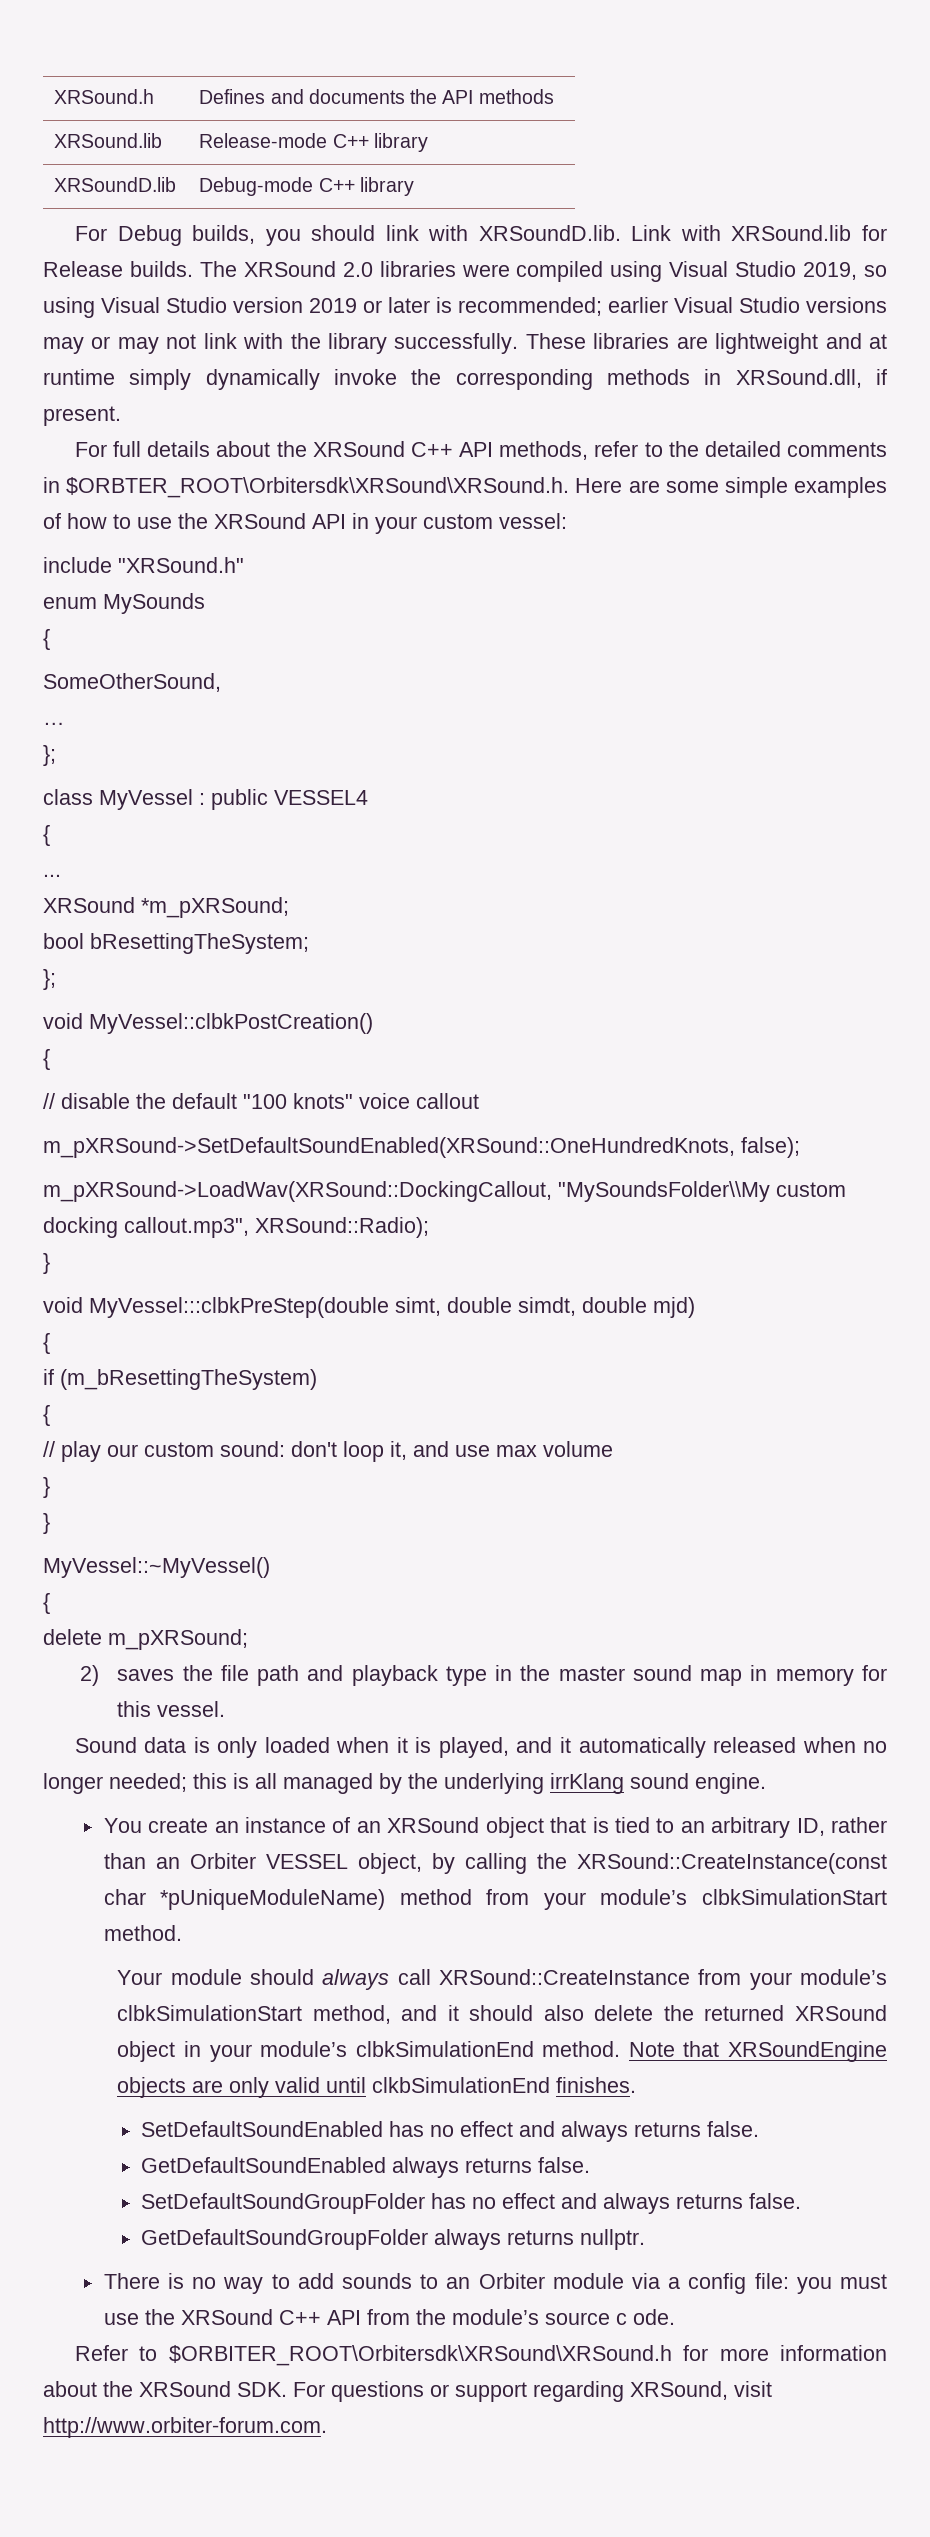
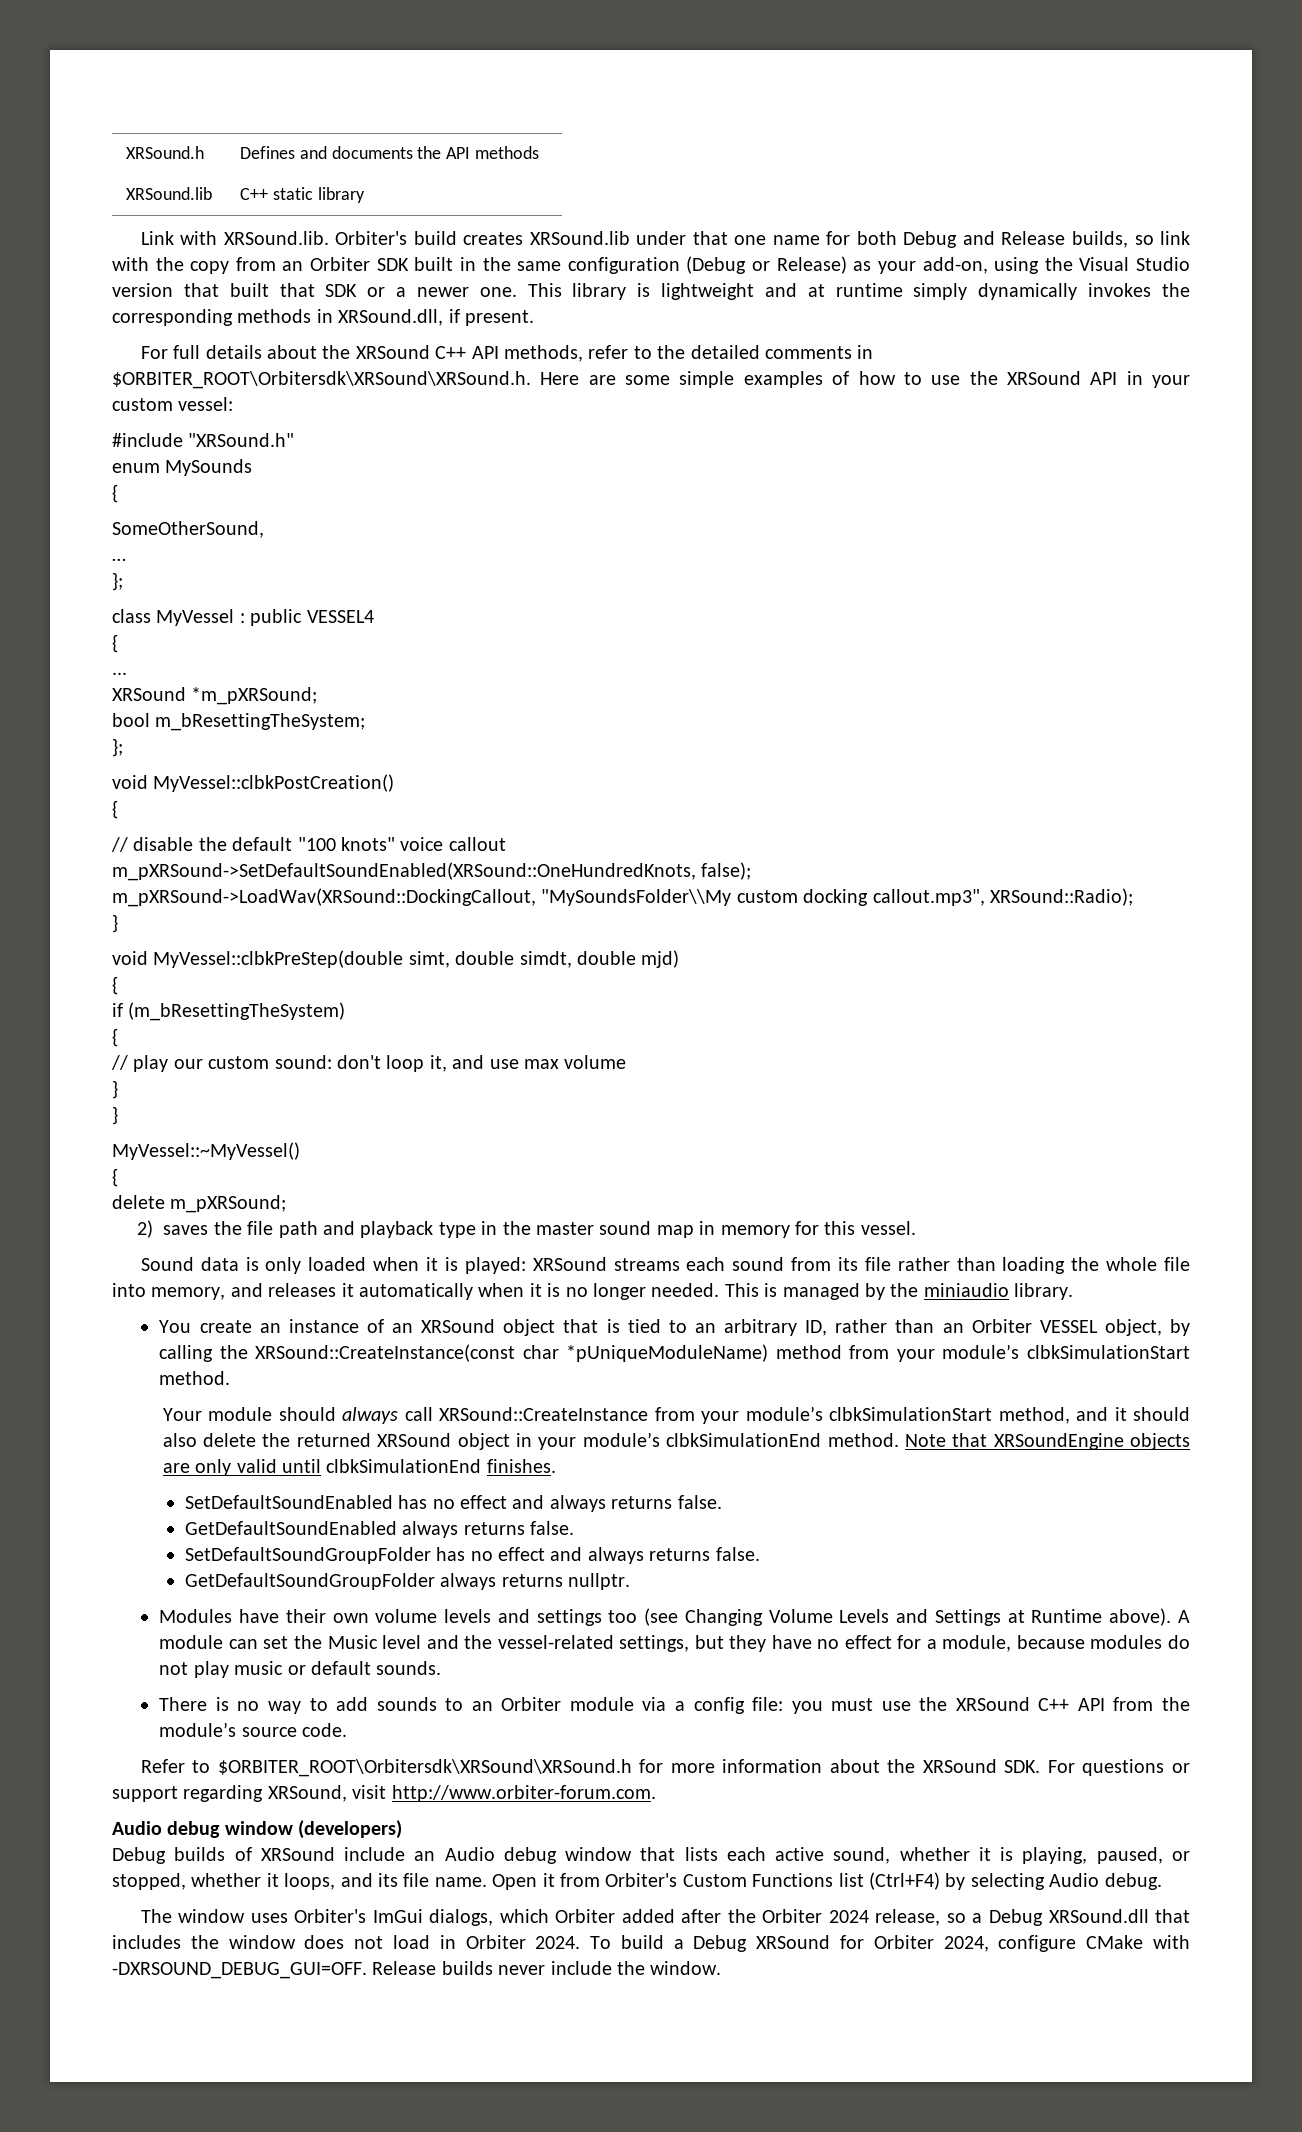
[199,133,428,152] [54,177,177,192] [199,177,414,196] [74,225,888,246] [43,261,887,282] [43,297,887,318] [43,333,708,354] Release-mode C++ library // XRSoundD.lib | Debug-mode C++ library // For Debug builds, you should link with XRSoundD.lib. Link with XRSound.lib for Release builds. The XRSound 2.0 libraries were compiled using Visual Studio 2019, so using Visual Studio version 2019 or later is recommended; earlier Visual Studio versions may or may not link with the library successfully. These libraries are -> [239,187,365,203] [140,231,1191,248] [112,256,1190,274] [112,283,651,300] C++ static library // Link with XRSound.lib. Orbiter's build creates XRSound.lib under that one name for both Debug and Release builds, so link with the copy from an Orbiter SDK built in the same configuration (Debug or Release) as your add-on, using the Visual Studio version that built that SDK or a newer one. This library is
[333,369,397,385] invoke -> [1088,283,1152,297] invokes
[66,477,570,498] $ORBTER_ROOT\Orbitersdk\XRSound\XRSound.h. -> [112,371,531,389] $ORBITER_ROOT\Orbitersdk\XRSound\XRSound.h.
[43,557,112,573] include -> [112,433,183,447] #include
[90,933,309,954] bResettingTheSystem; -> [155,713,366,731] m_bResettingTheSystem;
[89,1297,389,1318] MyVessel:::clbkPreStep(double -> [153,950,404,968] MyVessel::clbkPreStep(double
[438,1737,888,1758] [43,1773,766,1794] played, and it automatically released when no longer needed; this is all managed by the underlying irrKlang sound engine. -> [464,1257,1190,1274] [112,1283,1074,1300] played: XRSound streams each sound from its file rather than loading the whole file into memory, and releases it automatically when it is no longer needed. This is managed by the miniaudio library.
[372,2077,551,2093] clkbSimulationEnd -> [326,1459,482,1473] clbkSimulationEnd
(645, 2239) none -> [159,1608,1190,1626] [159,1635,1190,1652] [159,1661,442,1678] // Modules have their own volume levels and settings too (see Changing Volume Levels and Settings at Runtime above). A module can set the Music level and the vessel-related settings, but they have no effect for a module, because modules do not play music or default sounds.
[615,2309,675,2325] c ode. -> [302,1723,348,1737] code.
(327, 2427) none -> [112,1820,403,1839] [112,1847,1191,1864] [112,1872,1162,1890] [140,1909,1191,1926] [112,1935,1190,1952] [112,1961,722,1979] // Audio debug window (developers) // Debug builds of XRSound include an Audio debug window that lists each active sound, whether it is playing, paused, or stopped, whether it loops, and its file name. Open it from Orbiter's Custom Functions list (Ctrl+F4) by selecting Audio debug. // The window uses Orbiter's ImGui dialogs, which Orbiter added after the Orbiter 2024 release, so a Debug XRSound.dll that includes the window does not load in Orbiter 2024. To build a Debug XRSound for Orbiter 2024, configure CMake with -DXRSOUND_DEBUG_GUI=OFF. Release builds never include the window.

